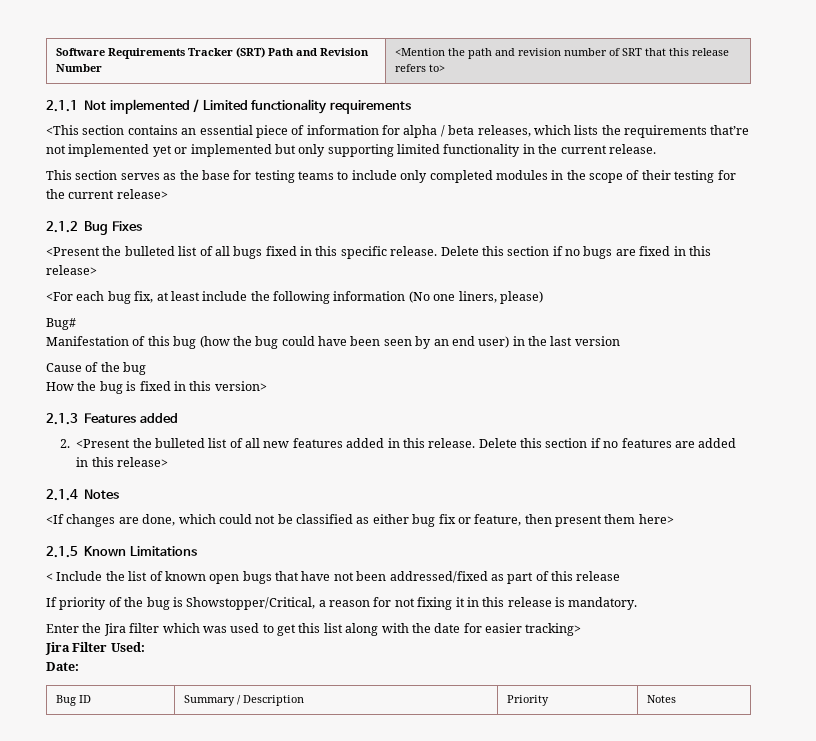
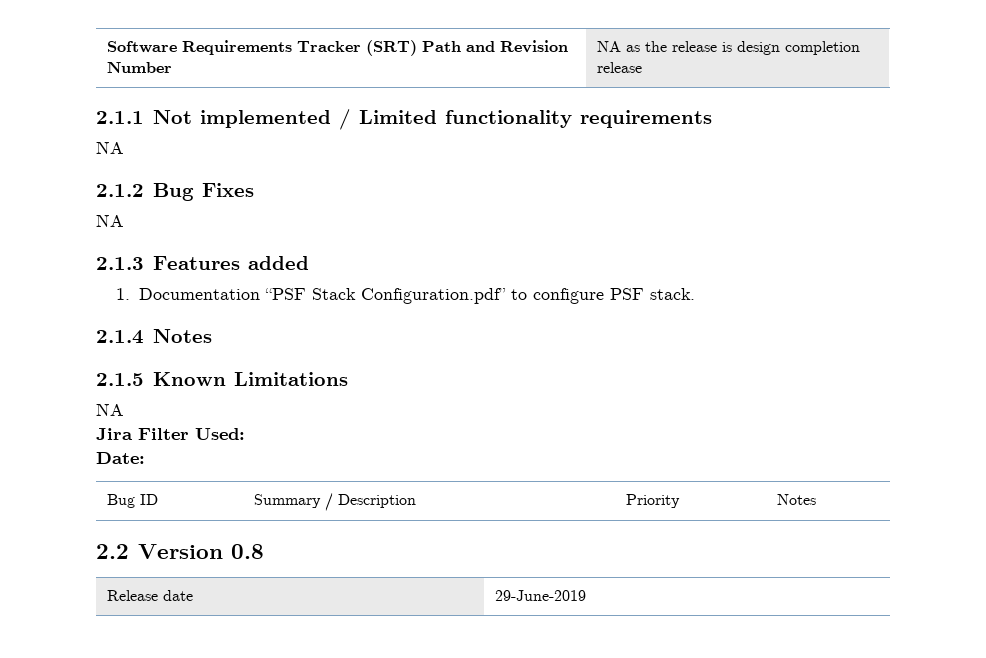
[394,48,729,59] [394,64,445,72] <Mention the path and revision number of SRT that this release refers to> -> [596,41,860,55] [596,62,642,73] NA as the release is design completion release
[46,125,750,138] [46,144,656,157] [46,170,736,183] [46,189,168,199] [46,221,142,235] [46,246,711,259] [46,265,97,275] [46,291,543,304] [46,318,76,330] [46,336,620,349] [46,362,147,375] [46,381,267,394] [46,413,178,425] [59,438,737,448] [76,457,168,467] [46,489,120,501] [46,514,674,527] [46,546,197,558] [46,571,621,584] [46,597,638,610] [46,623,582,636] <This section contains an essential piece of information for alpha / beta releases, which lists the requirements that’re not implemented yet or implemented but only supporting limited functionality in the current release. // This section serves as the base for testing teams to include only completed modules in the scope of their testing for the current release> // 2.1.2 Bug Fixes // <Present the bulleted list of all bugs fixed in this specific release. Delete this section if no bugs are fixed in this release> // <For each bug fix, at least include the following information (No one liners, please) // Bug# // Manifestation of this bug (how the bug could have been seen by an end user) in the last version // Cause of the bug // How the bug is fixed in this version> // 2.1.3 Features added // 2. <Present the bulleted list of all new features added in this release. Delete this section if no features are added in this release> // 2.1.4 Notes // <If changes are done, which could not be classified as either bug fix or feature, then present them here> // 2.1.5 Known Limitations // < Include the list of known open bugs that have not been addressed/fixed as part of this release // If priority of the bug is Showstopper/Critical, a reason for not fixing it in this release is mandatory. // Enter the Jira filter which was used to get this list along with the date for easier tracking> -> [96,141,124,154] [96,183,254,201] [96,214,124,227] [96,256,309,270] [115,288,695,304] [96,329,212,344] [96,372,348,386] [96,403,124,416] NA // 2.1.2 Bug Fixes // NA // 2.1.3 Features added // 1. Documentation “PSF Stack Configuration.pdf” to configure PSF stack. // 2.1.4 Notes // 2.1.5 Known Limitations // NA
(676, 699) none -> [96,544,264,559] [106,590,193,601] [494,590,586,601] // 2.2 Version 0.8 // Release date | 29-June-2019

